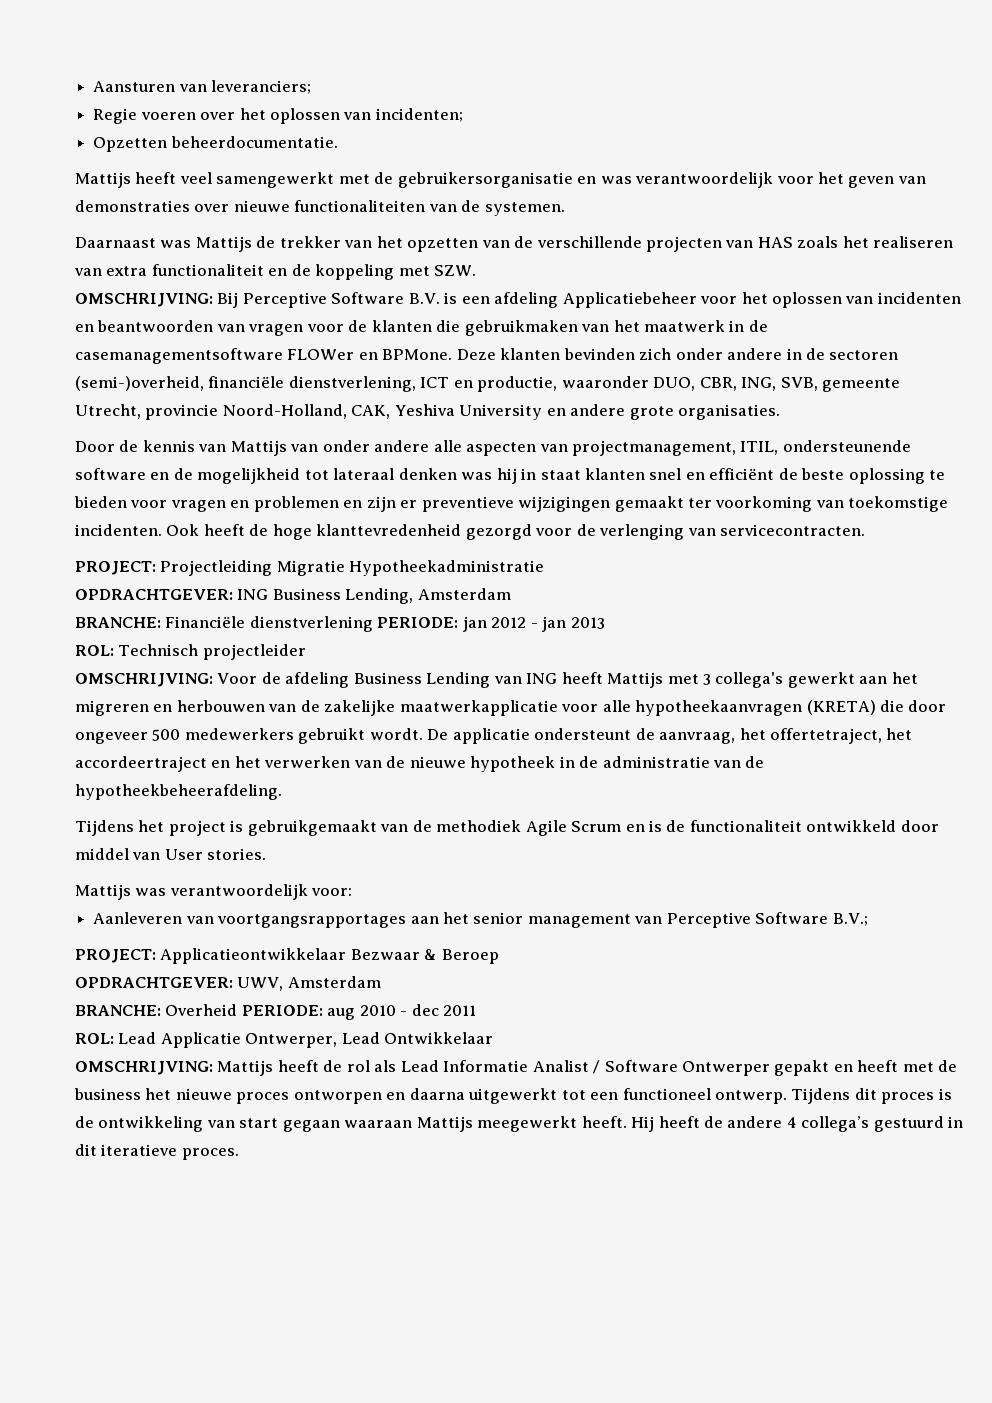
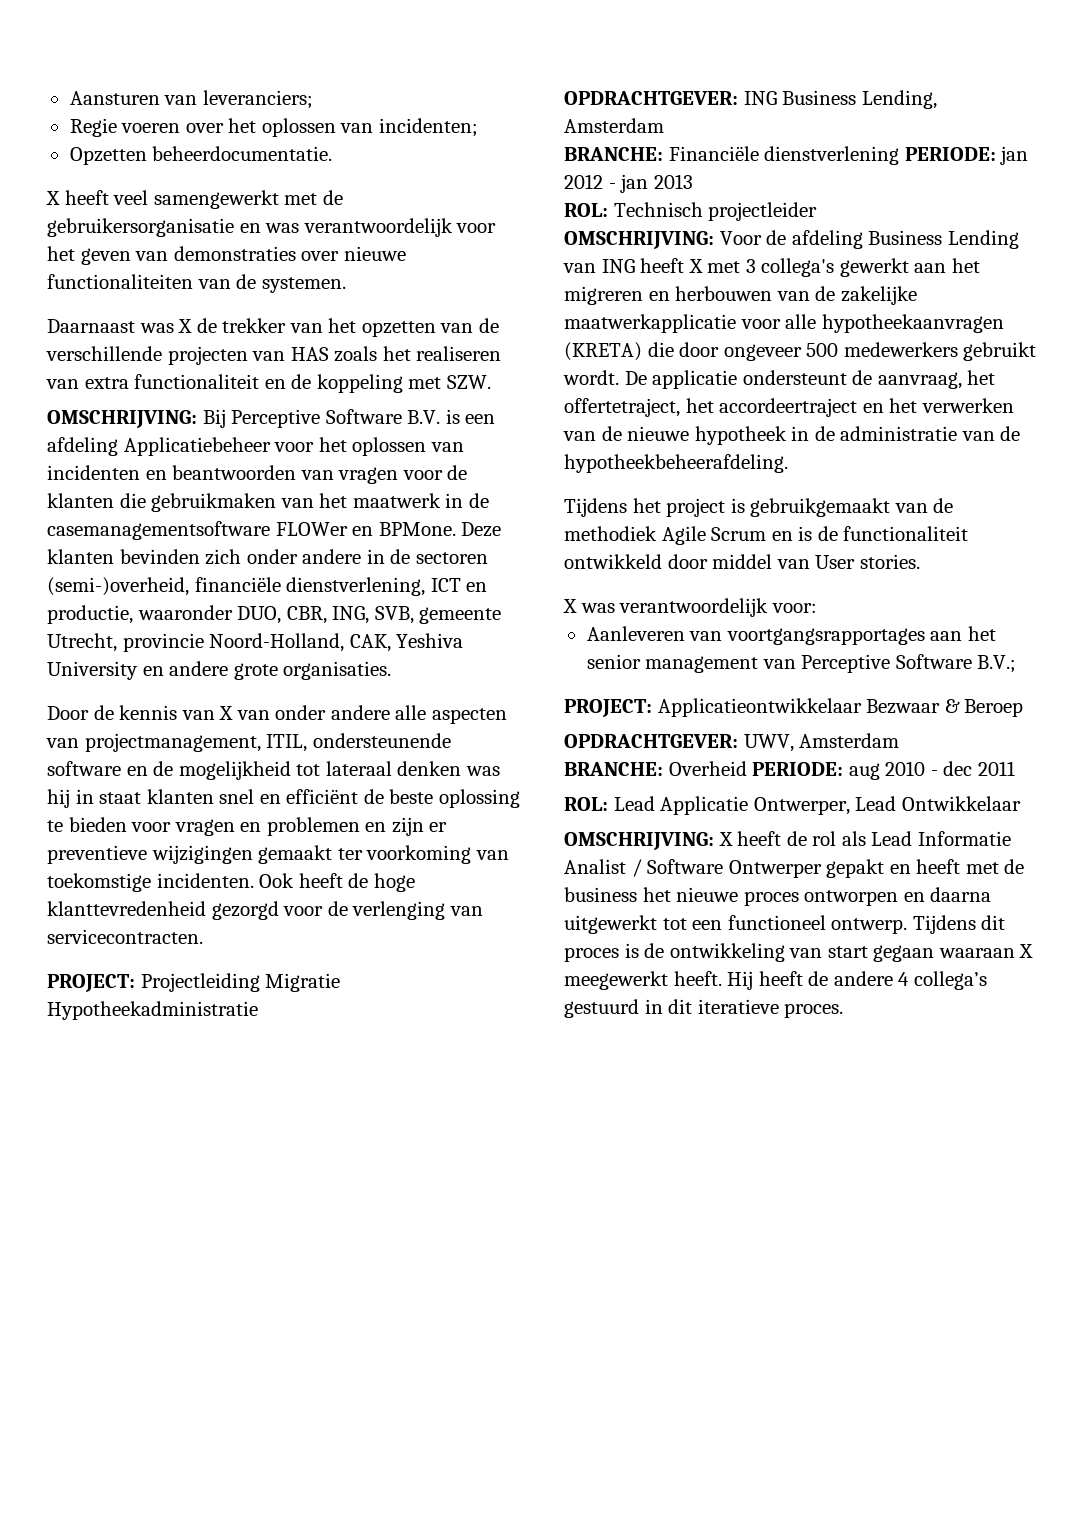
[75,172,131,188] Mattijs -> [46,191,60,205] X
[195,236,252,252] Mattijs -> [178,319,193,333] X
[230,440,287,456] Mattijs -> [219,706,234,720] X
[607,672,664,688] Mattijs -> [688,259,703,273] X
[75,884,131,900] Mattijs -> [563,599,577,613] X
[217,1060,274,1076] Mattijs -> [718,832,733,846] X
[416,1116,473,1132] Mattijs -> [1019,944,1034,958] X

